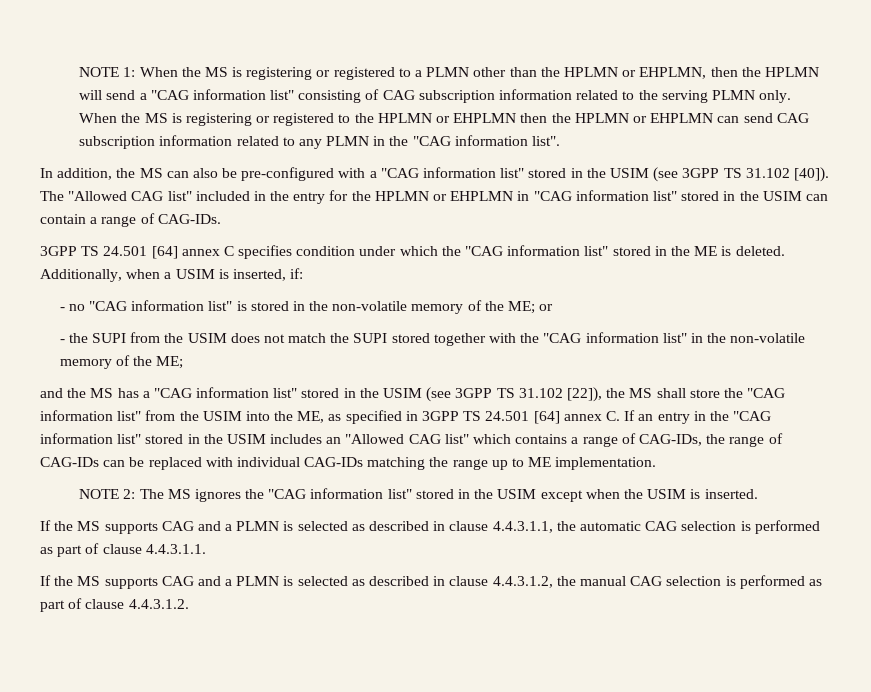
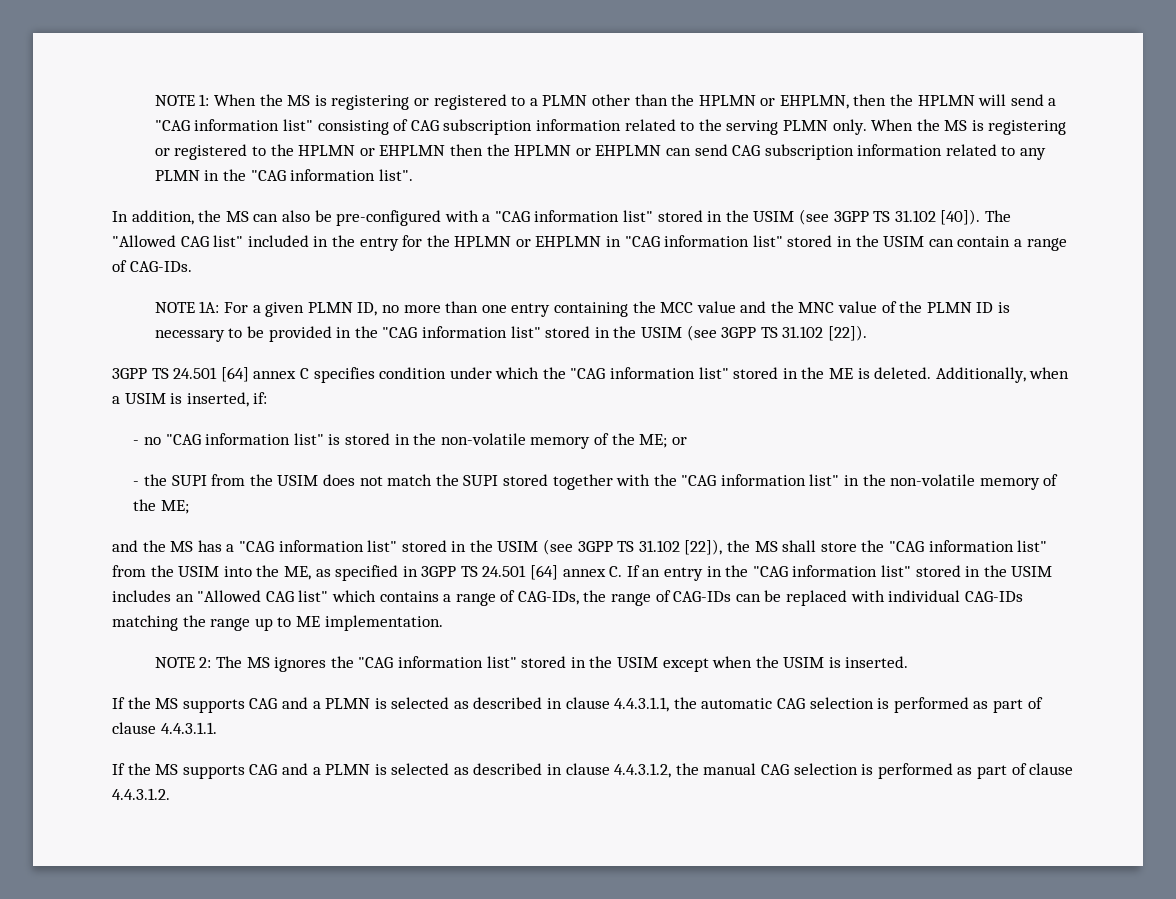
(221, 219) none -> [154,301,1011,317] [154,325,867,342] // NOTE 1A: For a given PLMN ID, no more than one entry containing the MCC value and the MNC value of the PLMN ID is necessary to be provided in the "CAG information list" stored in the USIM (see 3GPP TS 31.102 [22]).

